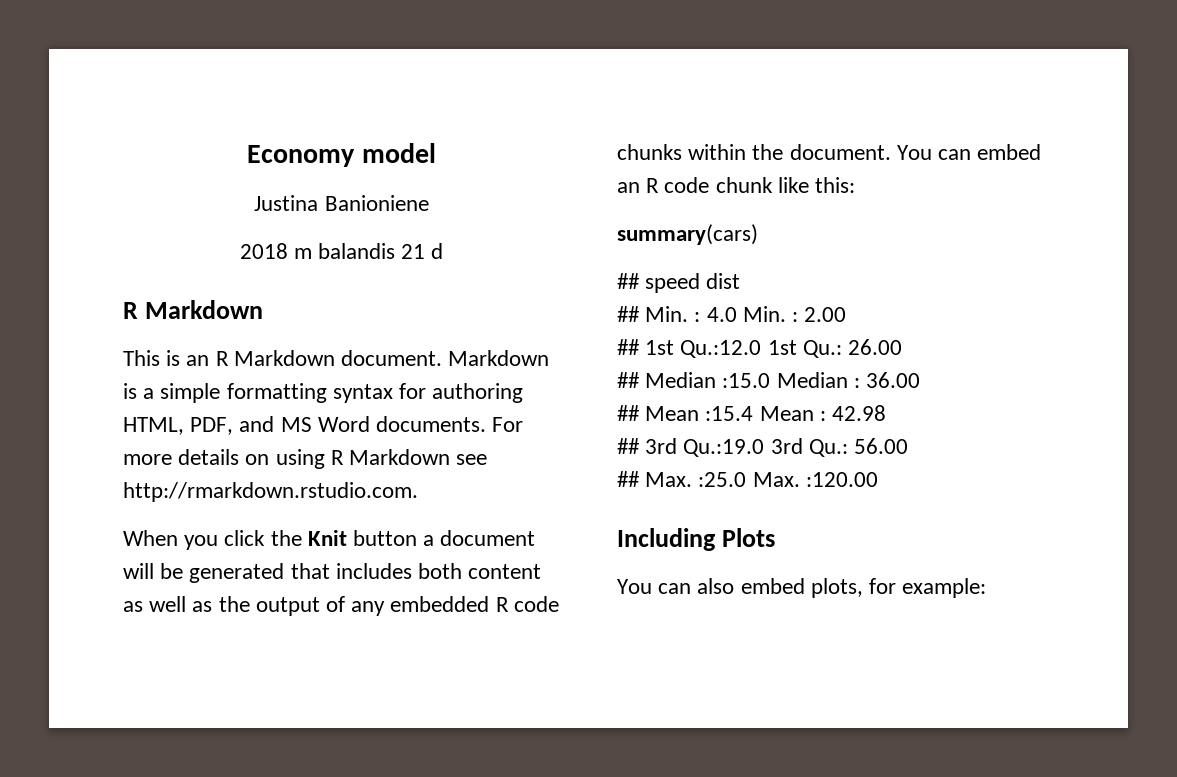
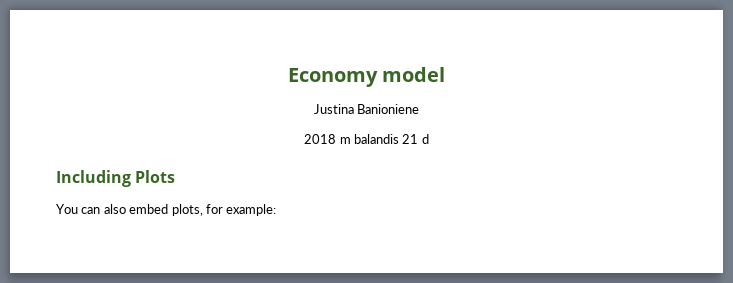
[123,300,263,319] [123,350,550,366] [123,383,524,403] [123,416,524,435] [123,449,488,469] [123,482,418,502] [123,530,536,550] [123,563,542,583] [123,596,559,616] [617,144,1042,160] [617,177,856,193] [617,224,758,245] [617,273,741,293] [617,306,847,322] [617,339,903,358] [617,372,921,388] [617,405,887,421] [617,438,909,457] [617,471,878,487] // R Markdown // This is an R Markdown document. Markdown is a simple formatting syntax for authoring HTML, PDF, and MS Word documents. For more details on using R Markdown see http://rmarkdown.rstudio.com. // When you click the Knit button a document will be generated that includes both content as well as the output of any embedded R code chunks within the document. You can embed an R code chunk like this: // summary(cars) // ## speed dist // ## Min. : 4.0 Min. : 2.00 // ## 1st Qu.:12.0 1st Qu.: 26.00 // ## Median :15.0 Median : 36.00 // ## Mean :15.4 Mean : 42.98 // ## 3rd Qu.:19.0 3rd Qu.: 56.00 // ## Max. :25.0 Max. :120.00 -> (429, 139) none

